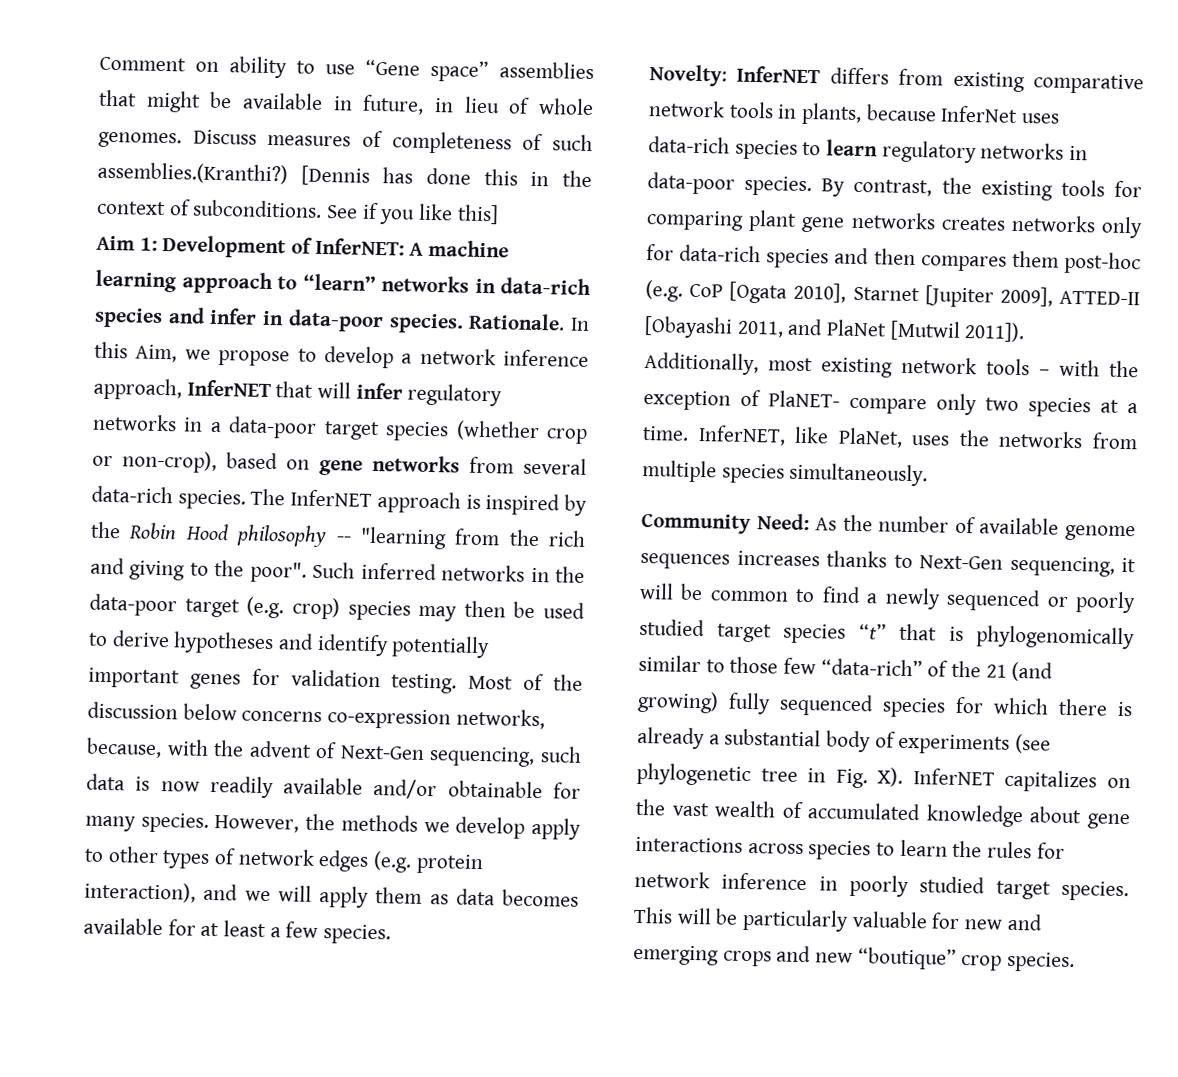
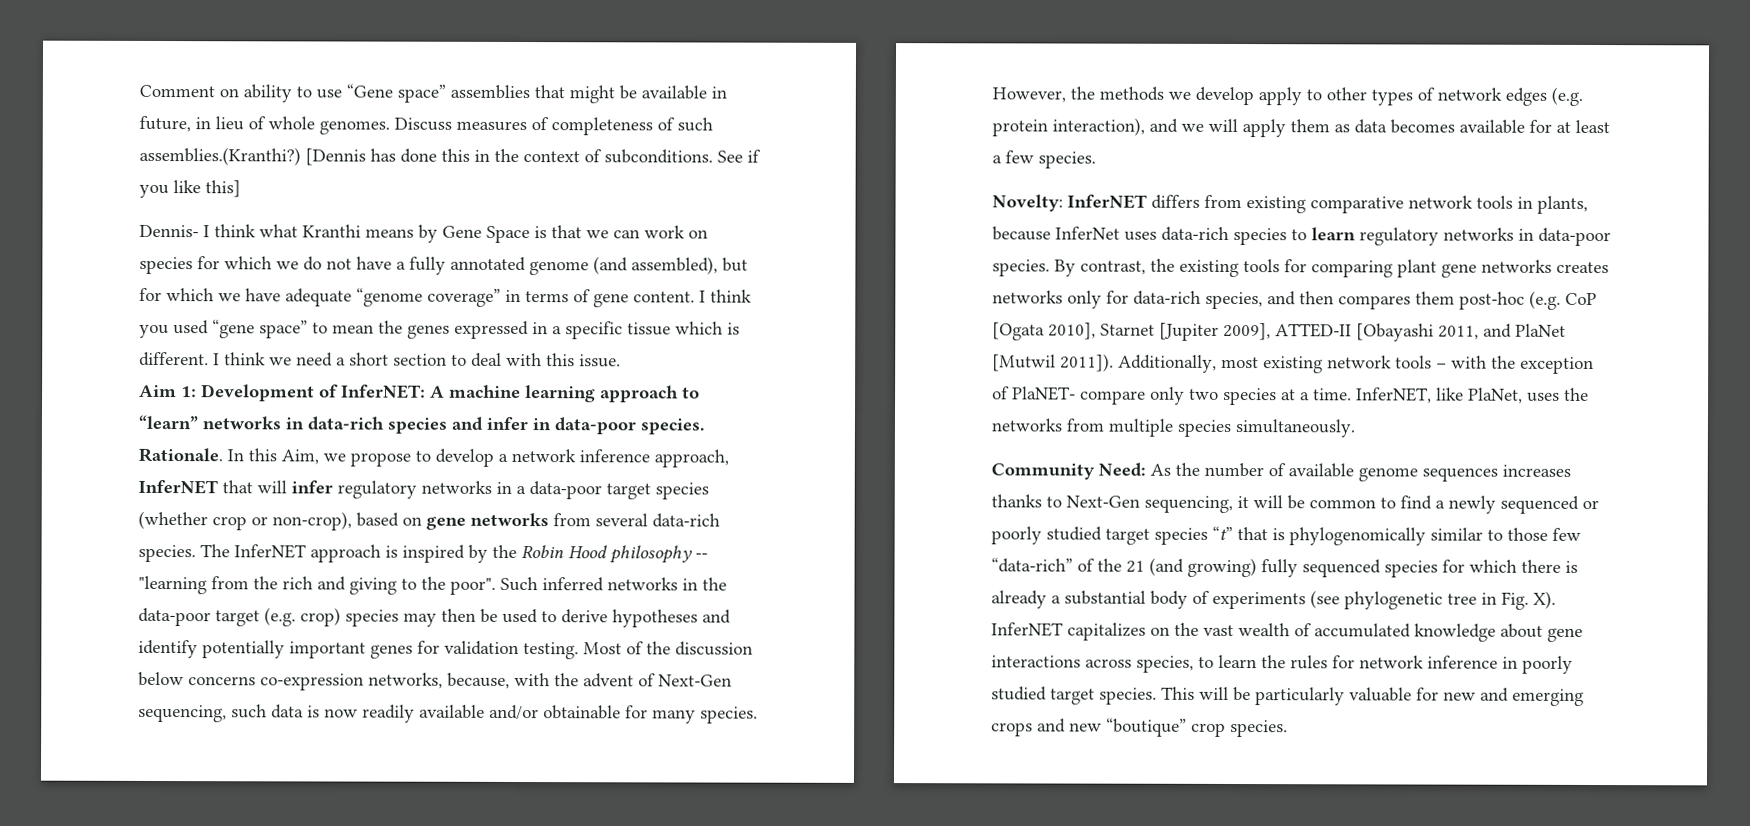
(499, 214) none -> [139,224,708,244] [139,256,748,276] [139,287,752,308] [139,319,740,340] [139,351,621,368] // Dennis- I think what Kranthi means by Gene Space is that we can work on species for which we do not have a fully annotated genome (and assembled), but for which we have adequate “genome coverage” in terms of gene content. I think you used “gene space” to mean the genes expressed in a specific tissue which is different. I think we need a short section to deal with this issue.
[766,248,830,269] species -> [1205,291,1263,310] species,
[808,840,872,861] species -> [1136,655,1194,673] species,

